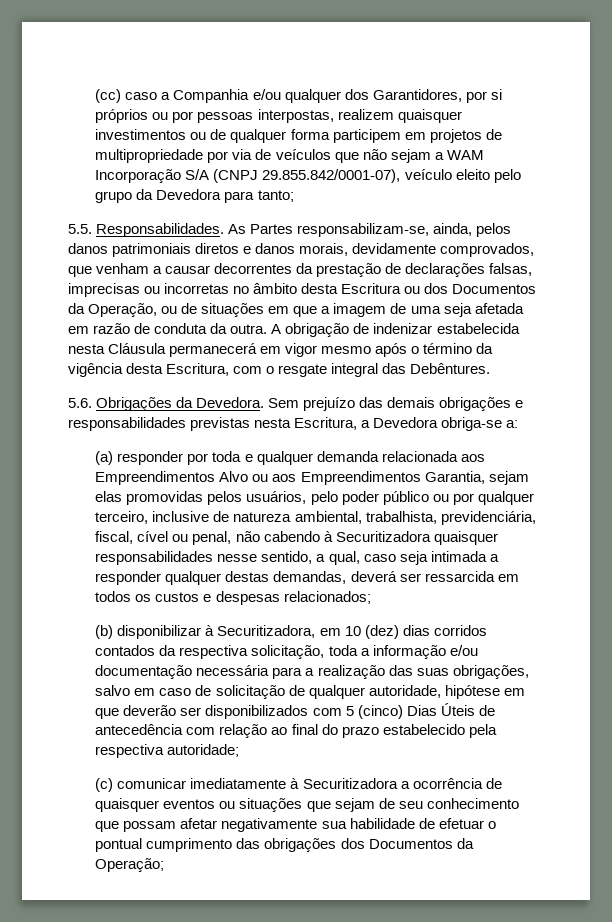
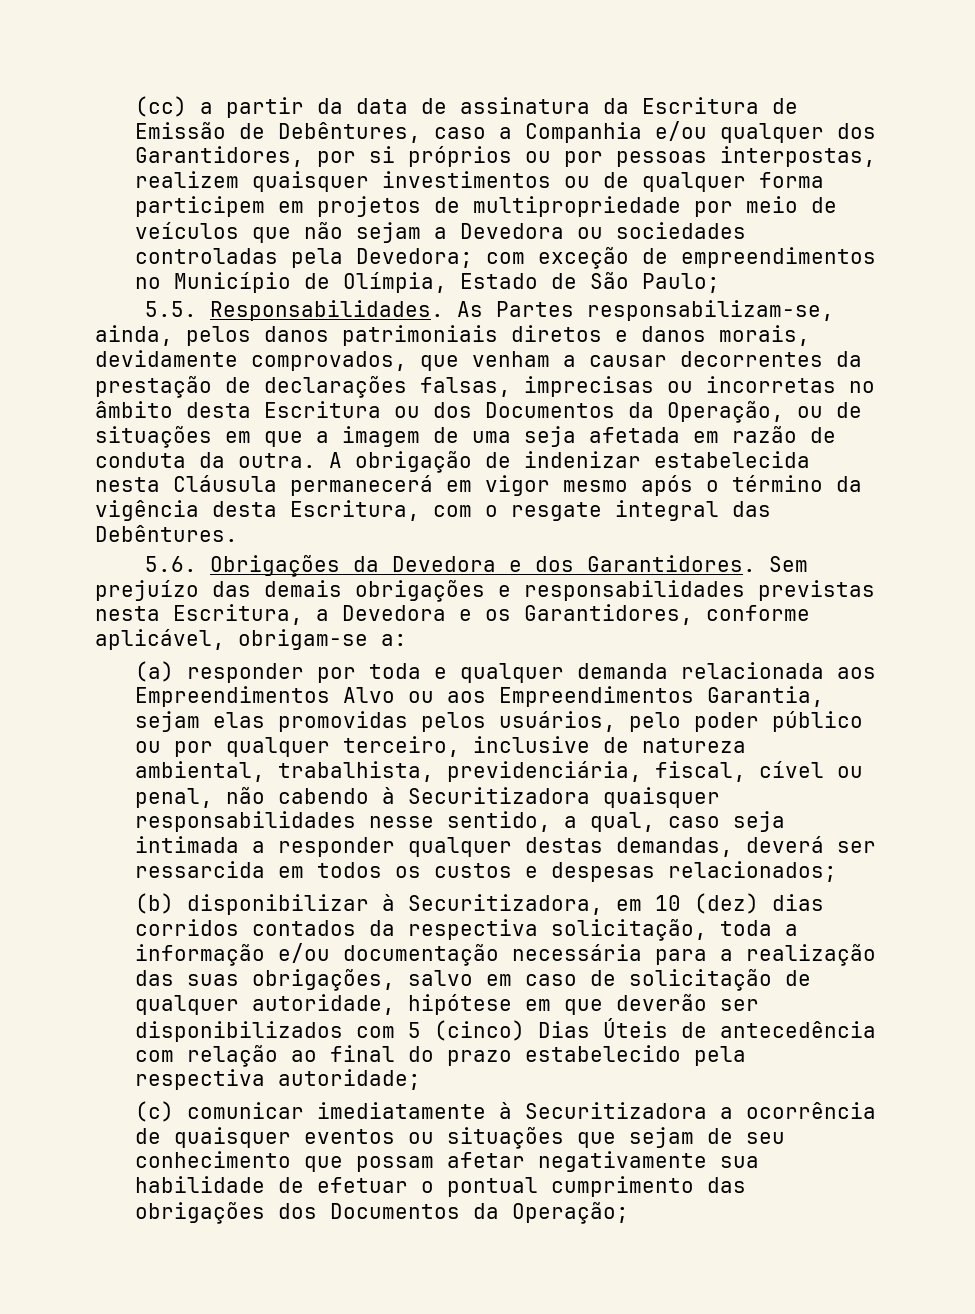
(122, 96) none -> [199,97,798,118] [134,121,421,143] a partir da data de assinatura da Escritura de Emissão de Debêntures,
[232,149,253,160] via -> [745,196,798,213] meio
[446,150,484,160] [95,169,521,183] [95,189,294,203] WAM Incorporação S/A (CNPJ 29.855.842/0001-07), veículo eleito pelo grupo da Devedora para tanto; -> [459,222,746,239] [134,246,876,269] [134,271,720,293] Devedora ou sociedades controladas pela Devedora; com exceção de empreendimentos no Município de Olímpia, Estado de São Paulo;
[196,397,265,408] Devedora. -> [391,555,756,572] Devedora e dos Garantidores.
[441,417,503,431] obriga-se -> [459,604,810,625] [95,629,368,650] e os Garantidores, conforme aplicável, obrigam-se

